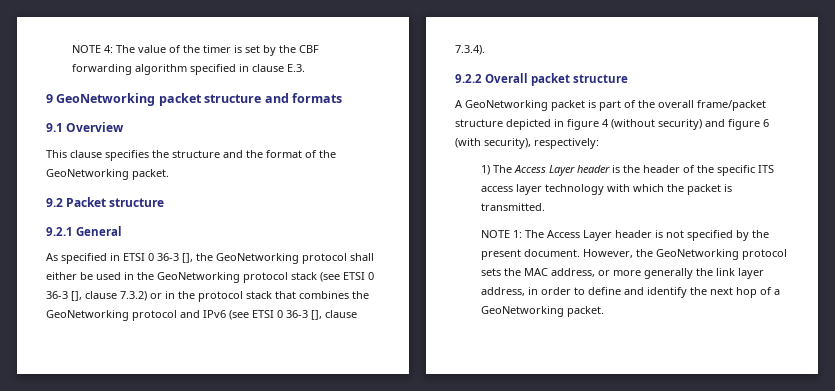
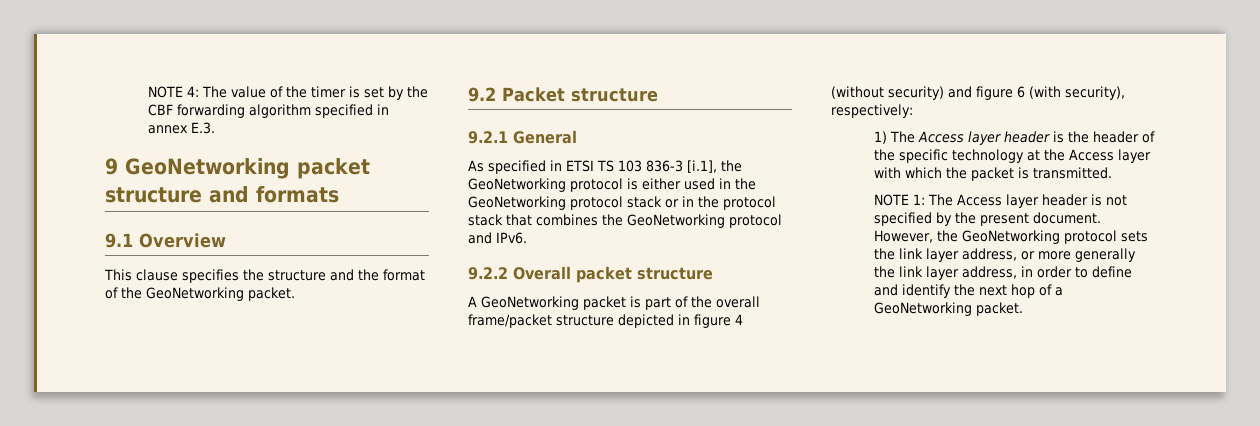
[252,64,285,72] clause -> [147,125,188,134] annex
[148,253,374,264] [46,272,93,280] 0 36-3 [], the GeoNetworking protocol shall either be -> [597,160,742,173] [468,178,681,192] TS 103 836-3 [i.1], the GeoNetworking protocol is either
[320,272,374,282] [46,291,147,301] (see ETSI 0 36-3 [], clause 7.3.2) -> (662, 202) none
[203,310,357,320] [455,45,485,55] IPv6 (see ETSI 0 36-3 [], clause 7.3.4). -> [496,232,527,244] IPv6.
[549,165,576,176] Layer -> [967,131,1001,145] layer
[758,165,775,173] [481,184,605,195] ITS access layer technology -> [951,149,1151,163] technology at the Access layer
[583,230,613,241] Layer -> [1005,194,1039,208] layer
[524,268,549,276] MAC -> [898,248,959,262] link layer

